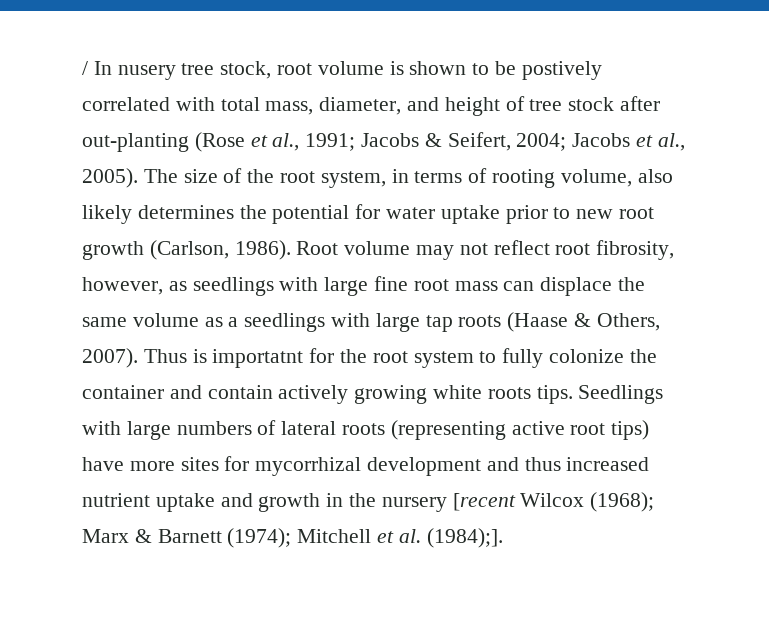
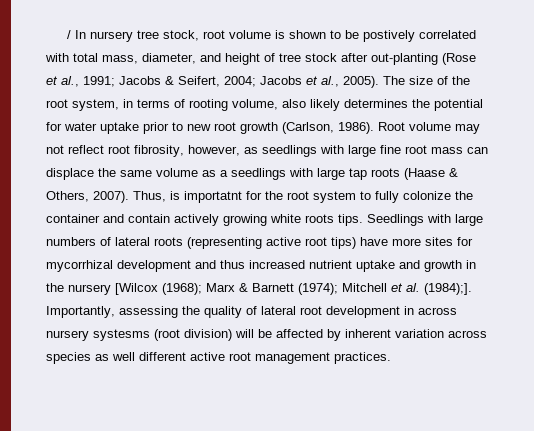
[117,65,176,80] nusery -> [89,31,133,42] nursery
[143,349,187,363] Thus -> [133,191,166,202] Thus,
[452,493,585,511] [recent Wilcox -> [115,283,158,295] [Wilcox
(503, 538) none -> [46,306,457,318] [46,329,487,341] [46,352,391,364] Importantly, assessing the quality of lateral root development in across nursery systesms (root division) will be affected by inherent variation across species as well different active root management practices.

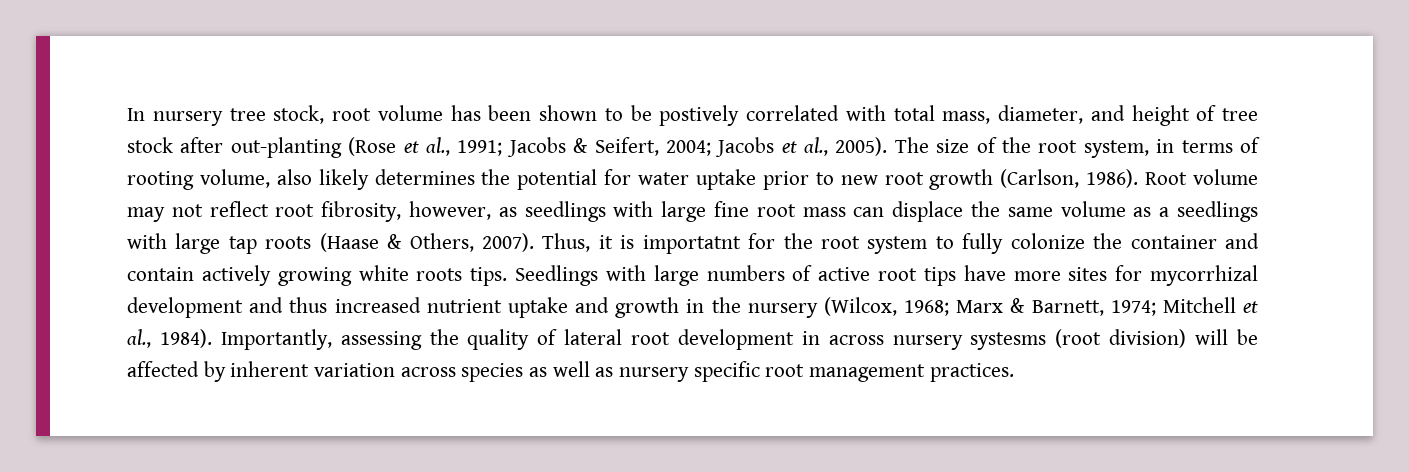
[66,30,71,39] / -> (127, 114) none
[274,30,285,39] is -> [450,105,532,121] has been
(166, 196) none -> [598,235,613,249] it
[115,237,356,249] lateral roots (representing active root tips) -> [818,267,956,286] active root tips
[115,283,472,295] [Wilcox (1968); Marx & Barnett (1974); Mitchell et al. (1984);]. -> [823,297,1258,316] [127,329,212,348] (Wilcox, 1968; Marx & Barnett, 1974; Mitchell et al., 1984).
[139,352,225,361] different active -> [595,361,760,382] as nursery specific

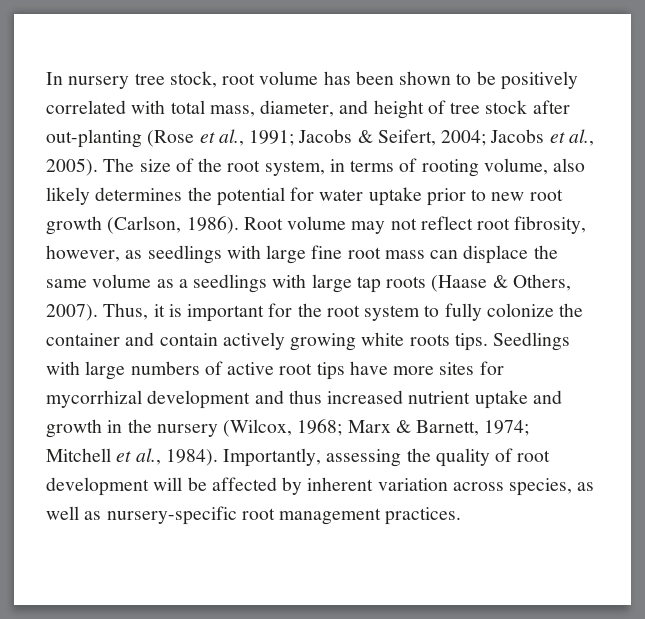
[659,105,740,126] postively -> [500,71,578,90] positively
[642,235,741,254] importatnt -> [187,304,265,322] important
[564,329,623,345] lateral -> (514, 455) none
[801,329,1187,350] in across nursery systesms (root division) -> (149, 486) none
[461,363,524,382] species -> [509,478,573,496] species,
[619,361,760,382] nursery specific -> [106,506,237,525] nursery-specific

